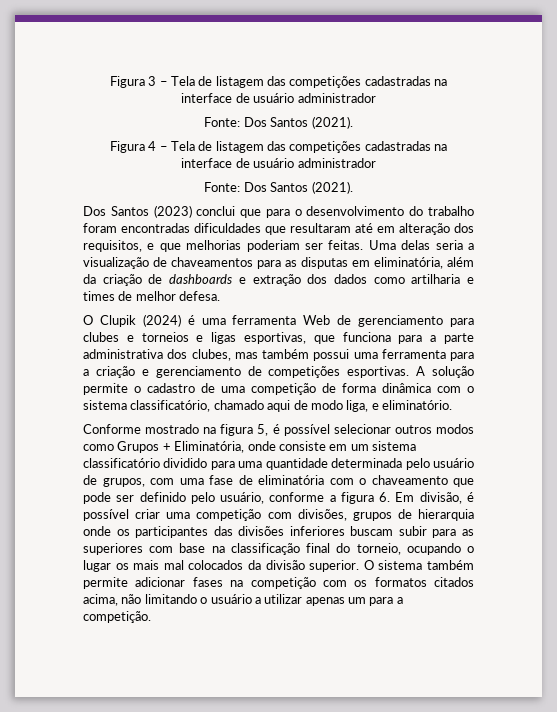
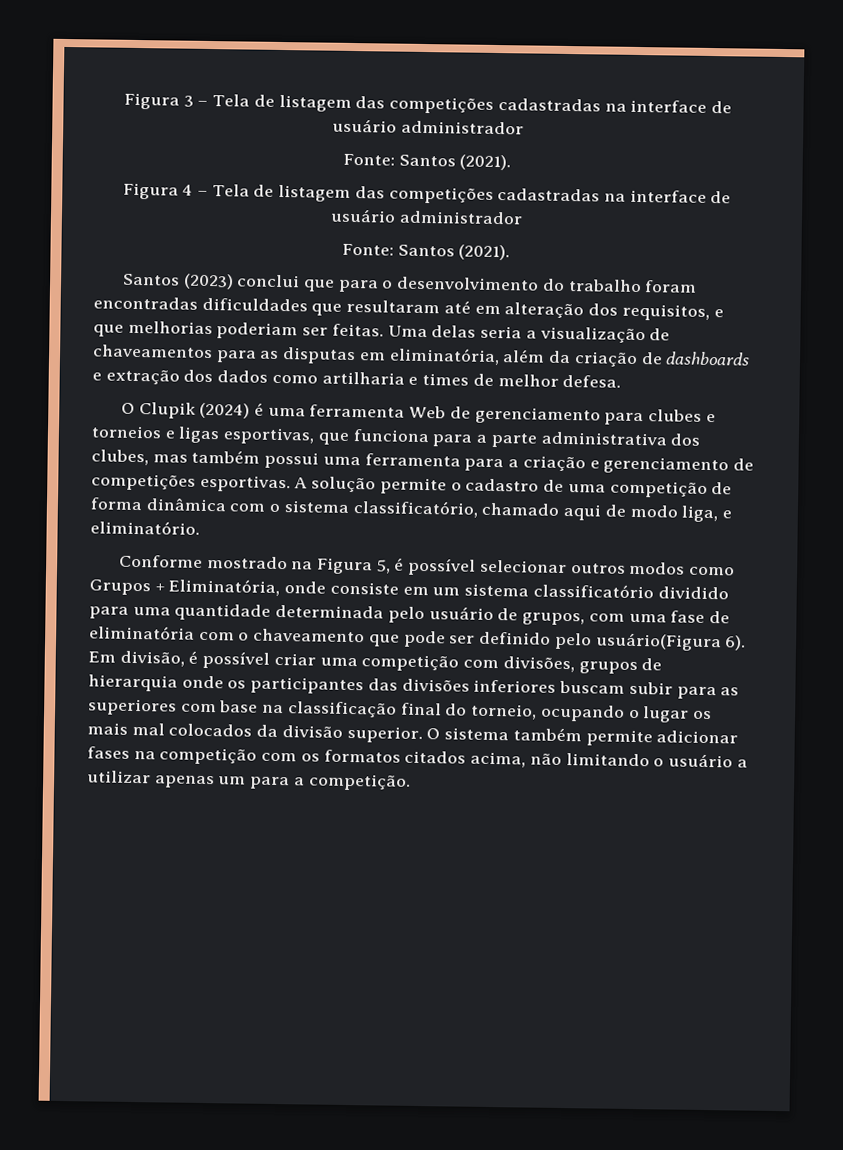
[243,117,267,127] Dos -> (395, 159) none
[243,181,353,194] [83,206,106,216] Dos Santos (2021). // Dos -> [397,244,511,261] Santos (2021). //
[220,424,254,436] figura -> [316,557,373,575] Figura
[220,492,391,504] usuário, conforme a figura 6. -> [594,632,747,652] usuário(Figura 6).

